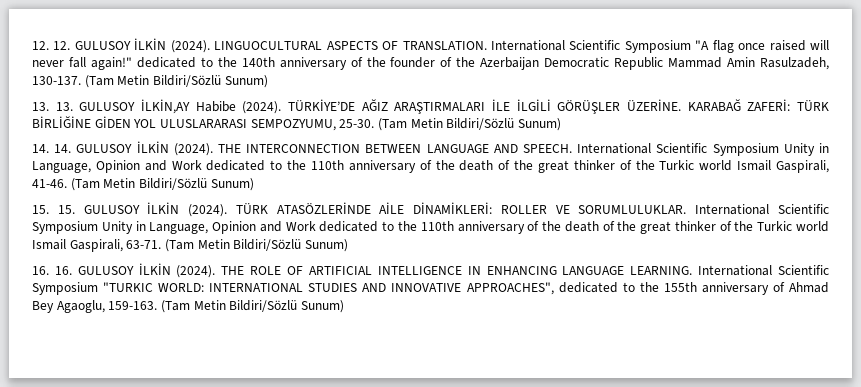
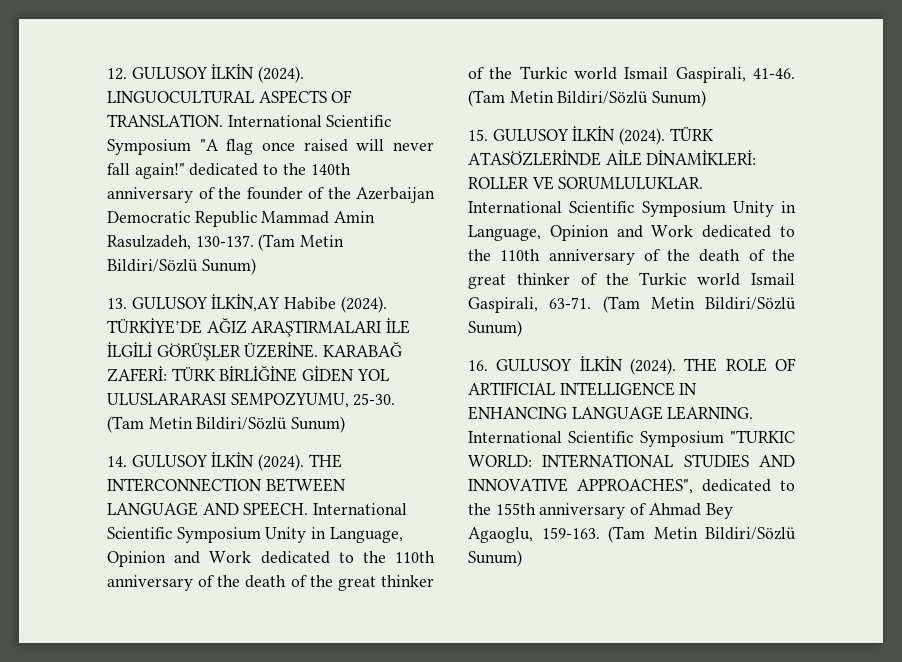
[32,41,71,50] 12. 12. -> [107,68,127,80] 12.
[55,102,73,111] 13. -> (127, 303) none
[54,144,72,153] 14. -> (127, 461) none
[57,205,75,214] 15. -> (488, 135) none
[54,266,72,275] 16. -> (488, 365) none

